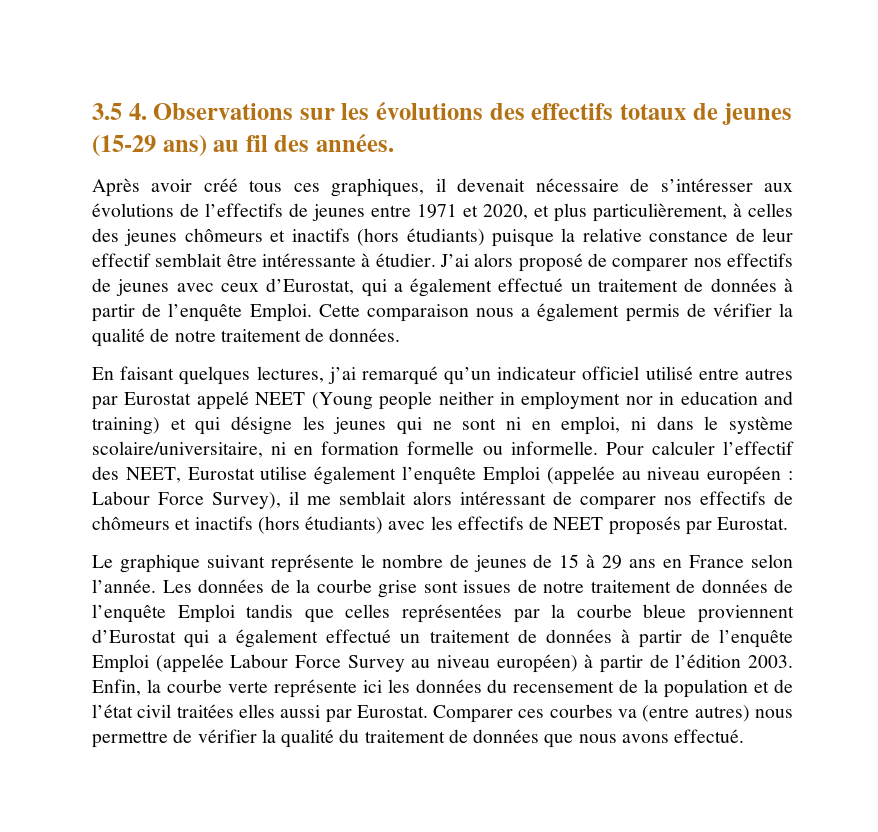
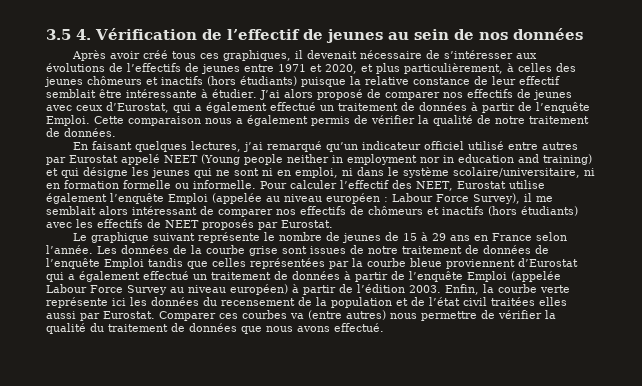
[153,102,793,125] [92,134,395,157] Observations sur les évolutions des effectifs totaux de jeunes (15-29 ans) au fil des années. -> [95,28,583,43] Vérification de l’effectif de jeunes au sein de nos données

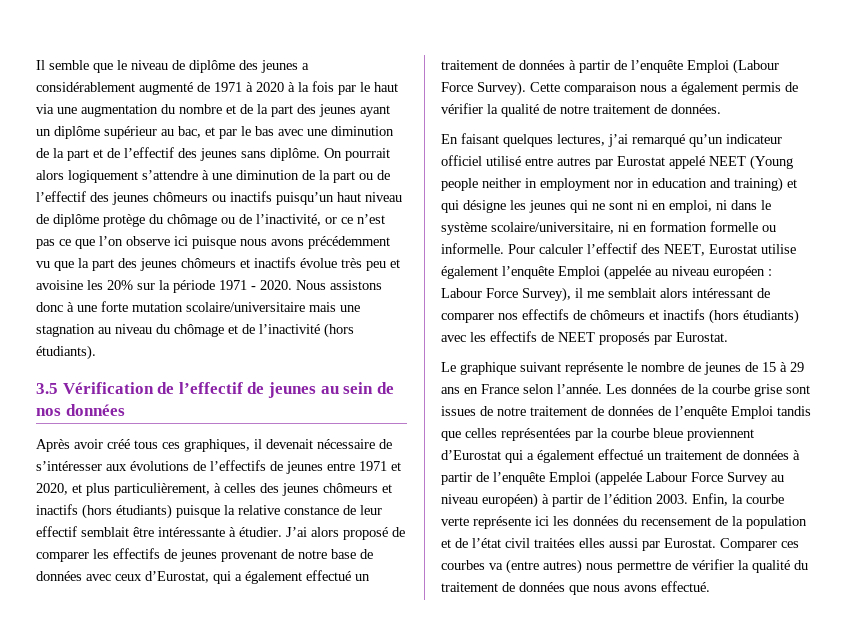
[46,29,91,40] 3.5 4. -> [36,60,309,73] [36,81,398,95] [36,104,390,117] [36,126,394,139] [36,147,390,161] [36,170,390,183] [36,191,402,205] [36,214,385,227] [36,236,390,249] [36,257,400,271] [36,280,382,293] [36,301,360,312] [36,323,354,338] [36,345,96,360] [36,383,58,394] Il semble que le niveau de diplôme des jeunes a considérablement augmenté de 1971 à 2020 à la fois par le haut via une augmentation du nombre et de la part des jeunes ayant un diplôme supérieur au bac, et par le bas avec une diminution de la part et de l’effectif des jeunes sans diplôme. On pourrait alors logiquement s’attendre à une diminution de la part ou de l’effectif des jeunes chômeurs ou inactifs puisqu’un haut niveau de diplôme protège du chômage ou de l’inactivité, or ce n’est pas ce que l’on observe ici puisque nous avons précédemment vu que la part des jeunes chômeurs et inactifs évolue très peu et avoisine les 20% sur la période 1971 - 2020. Nous assistons donc à une forte mutation scolaire/universitaire mais une stagnation au niveau du chômage et de l’inactivité (hors étudiants). // 3.5
[442,92,463,98] nos -> [93,549,109,559] les
(572, 95) none -> [221,549,373,562] [36,571,82,581] provenant de notre base de données
[46,115,90,126] Emploi. -> [687,59,779,74] [441,81,526,96] Emploi (Labour Force Survey).

